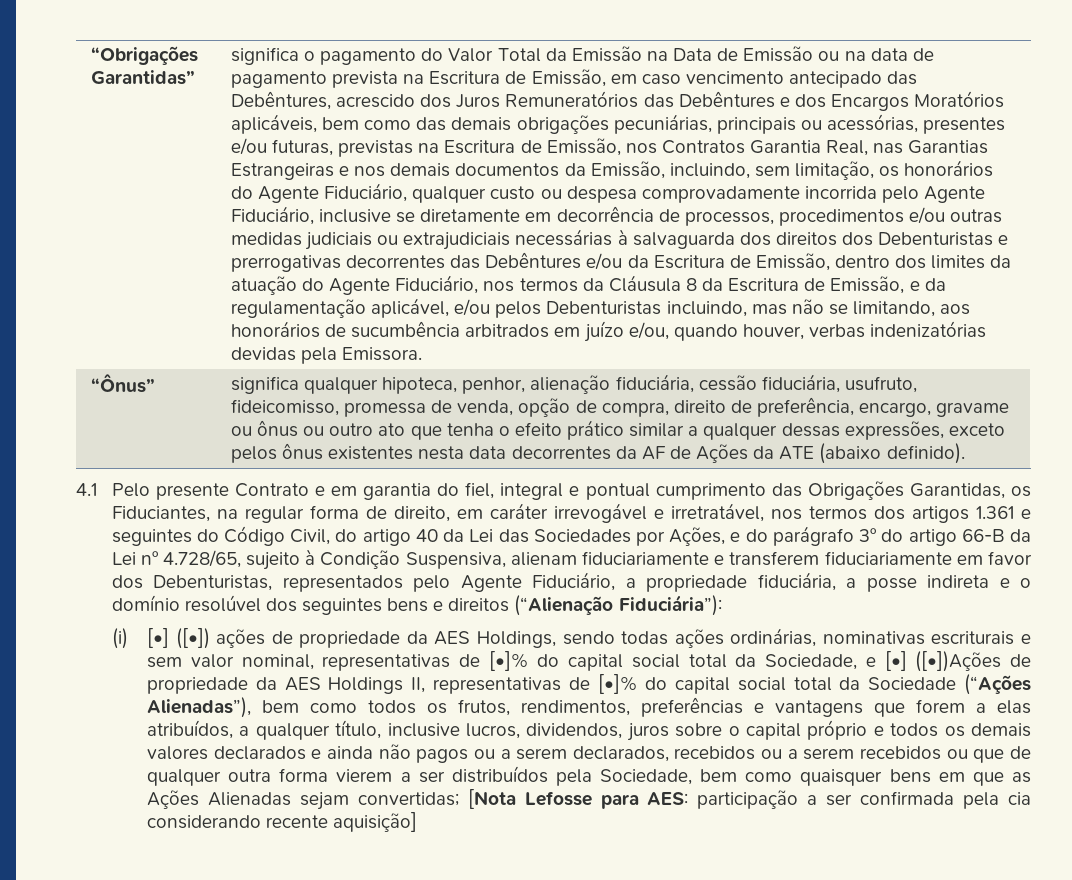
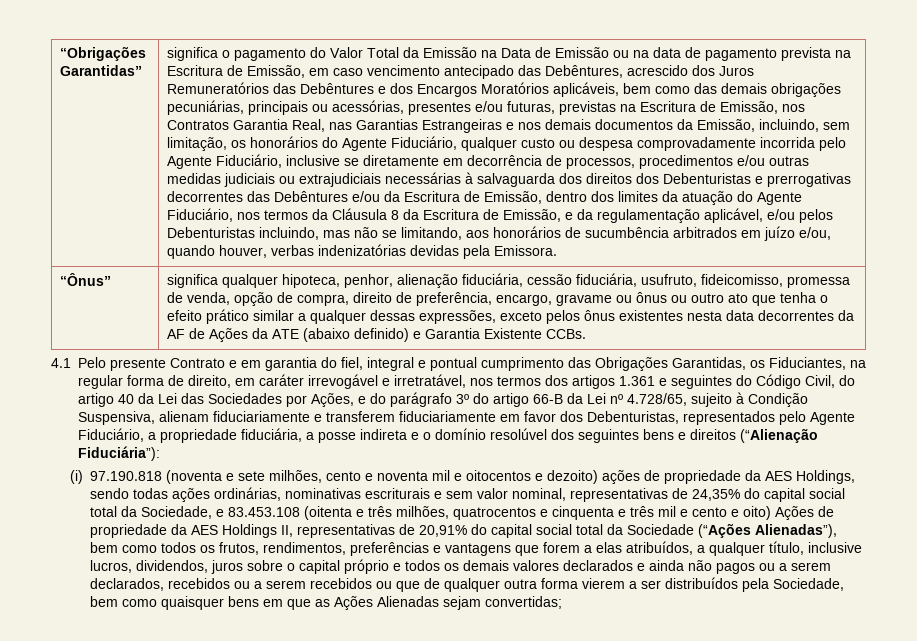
[886,443,965,464] definido). -> [353,328,586,342] definido) e Garantia Existente CCBs.
[147,628,210,649] [•] ([•]) -> [90,470,599,484] 97.190.818 (noventa e sete milhões, cento e noventa mil e oitocentos e dezoito)
[488,651,529,671] [•]% -> [692,489,741,501] 24,35%
[884,651,1002,672] [•] ([•])Ações -> [228,506,815,520] 83.453.108 (oitenta e três milhões, quatrocentos e cinquenta e três mil e cento e oito) Ações
[597,674,638,694] [•]% -> [419,525,468,537] 20,91%
[467,789,1032,809] [147,812,418,832] [Nota Lefosse para AES: participação a ser confirmada pela cia considerando recente aquisição] -> (563, 602) none

